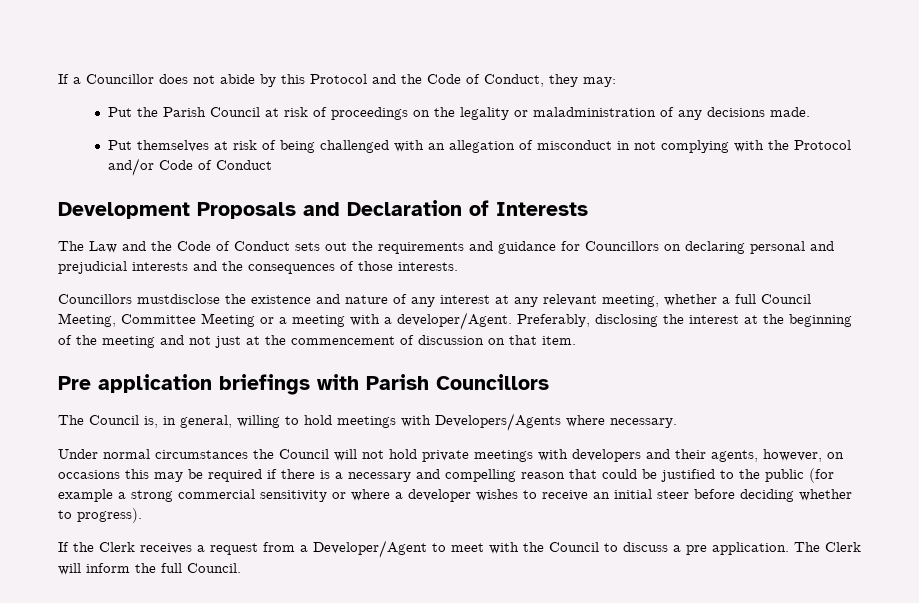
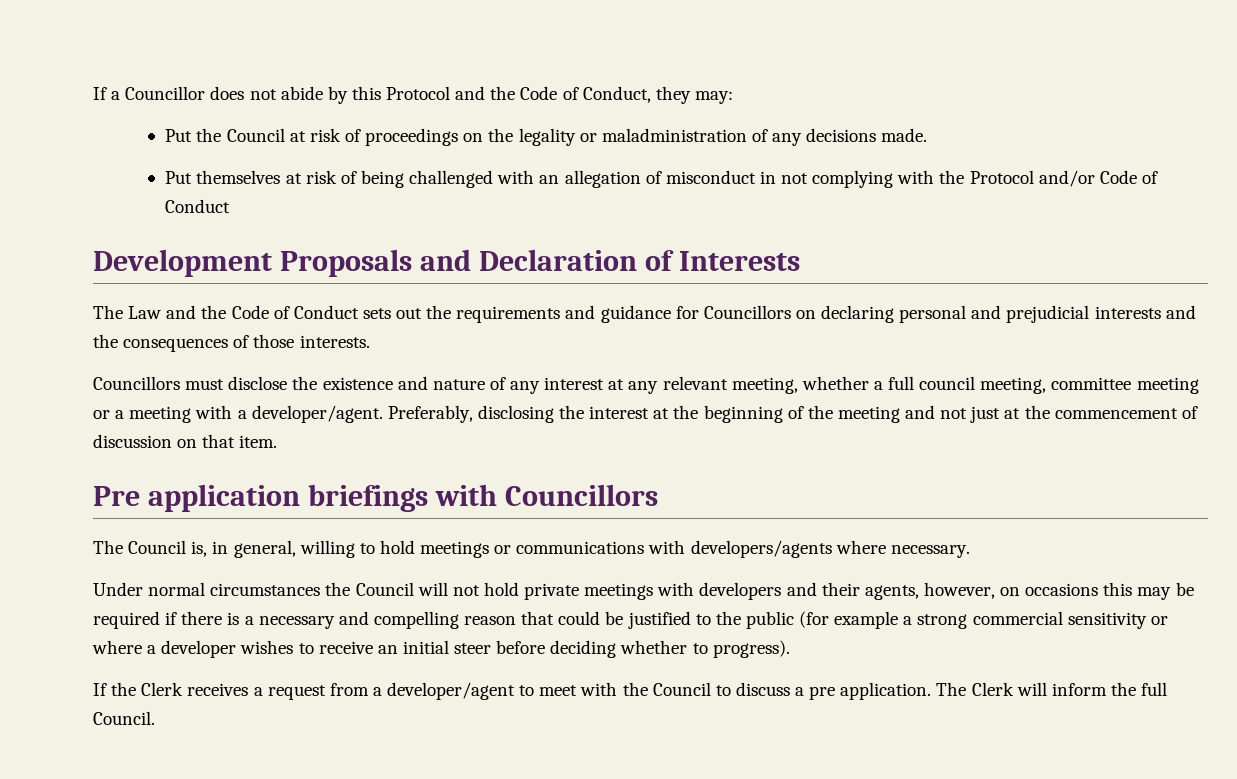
[162,107,206,117] Parish -> (222, 135) none
[137,294,220,304] mustdisclose -> [185,376,288,390] must disclose
[761,294,811,304] [58,313,255,327] Council Meeting, Committee Meeting -> [919,376,1199,394] council meeting, committee meeting
[397,312,512,330] developer/Agent. -> [251,405,383,423] developer/agent.
[366,374,429,390] Parish -> (497, 495) none
[401,413,561,431] with Developers/Agents -> [494,540,832,558] or communications with developers/agents
[313,540,427,558] Developer/Agent -> [387,682,516,700] developer/agent

